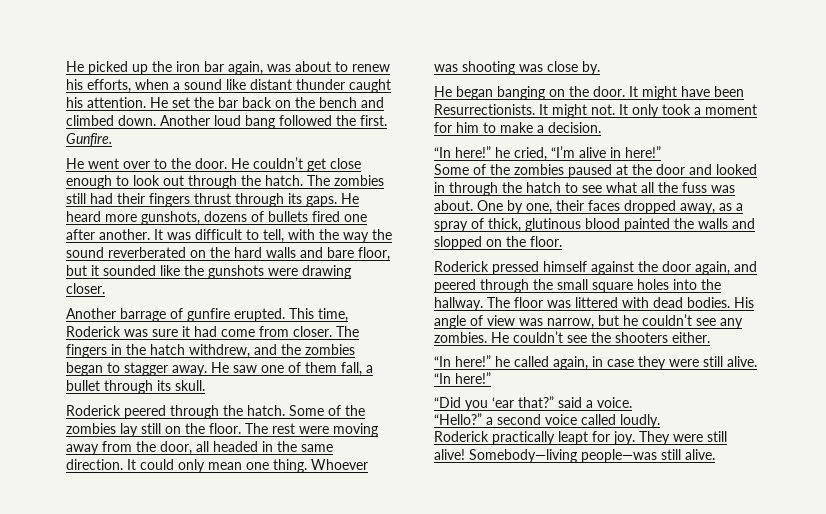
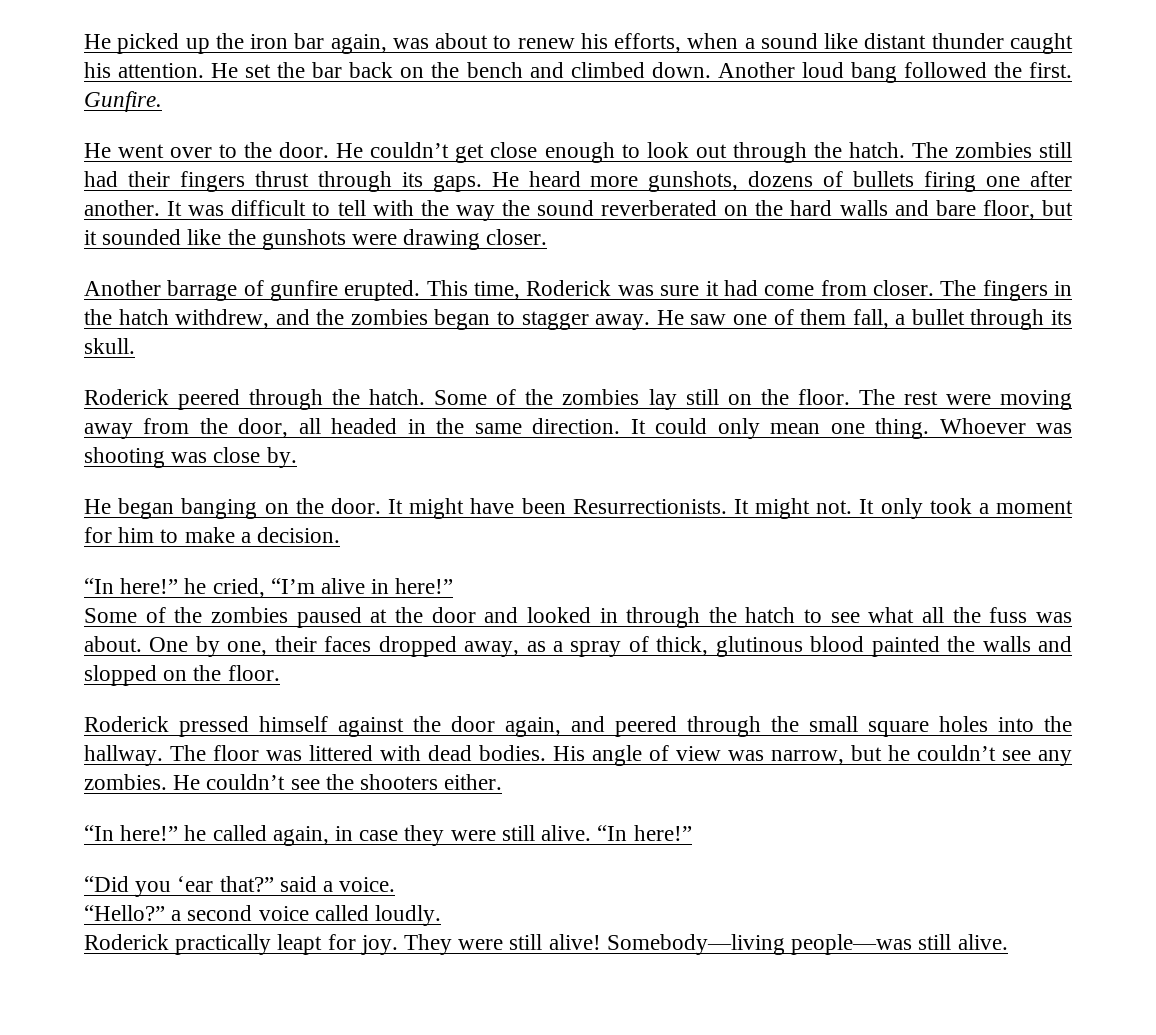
[312,211,340,222] fired -> [924,171,977,192] firing
[263,229,284,243] tell, -> [337,200,366,216] tell

